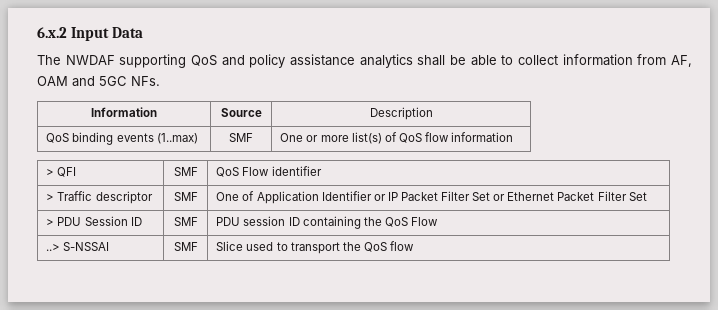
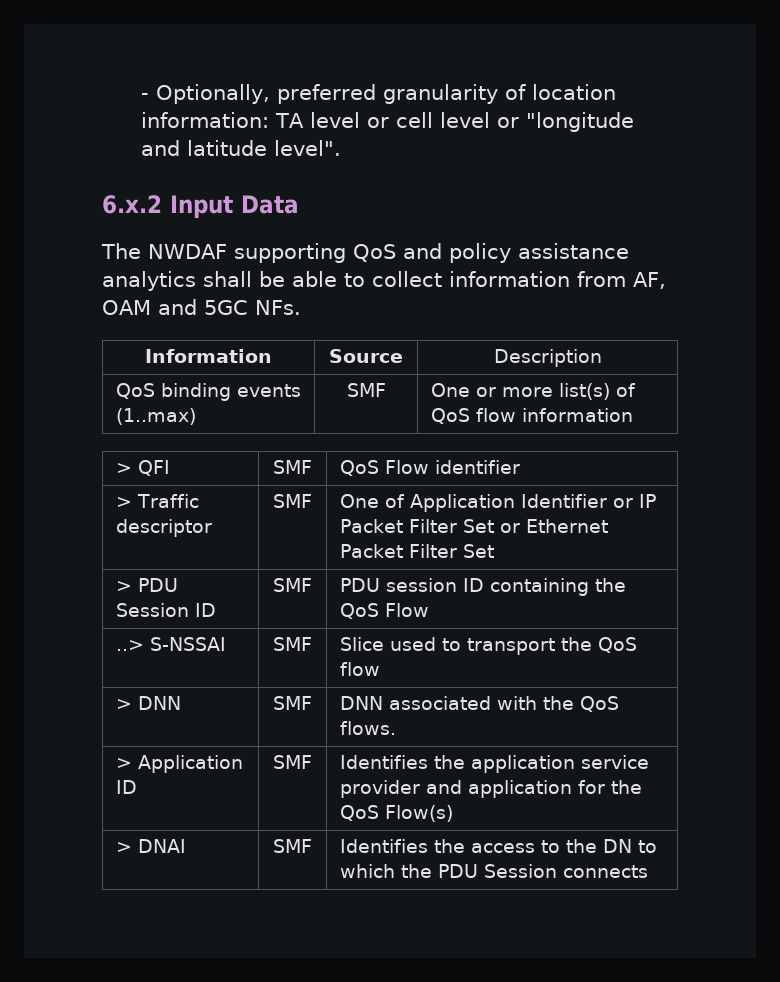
(37, 32) none -> [140,84,616,104] [140,112,634,132] [140,140,341,156] - Optionally, preferred granularity of location information: TA level or cell level or "longitude and latitude level". //
(414, 246) none -> [115,696,181,710] [273,696,312,710] [339,696,619,712] [339,721,396,735] [115,755,243,773] [115,780,137,794] [273,755,312,769] [339,755,649,773] [339,780,642,798] [339,805,453,822] [115,839,186,853] [273,839,312,853] [339,839,657,853] [339,864,648,878] // > DNN | SMF | DNN associated with the QoS flows. // > Application ID | SMF | Identifies the application service provider and application for the QoS Flow(s) // > DNAI | SMF | Identifies the access to the DN to which the PDU Session connects

